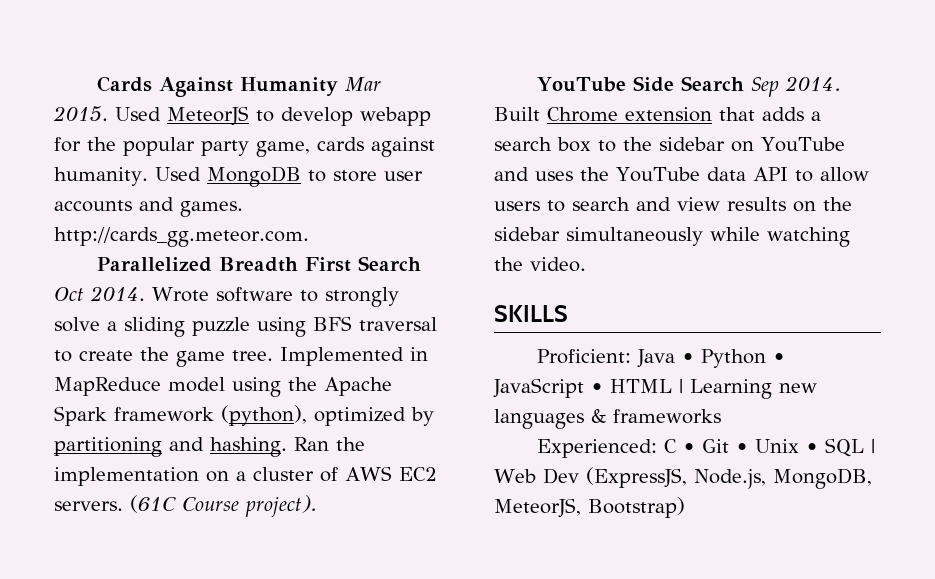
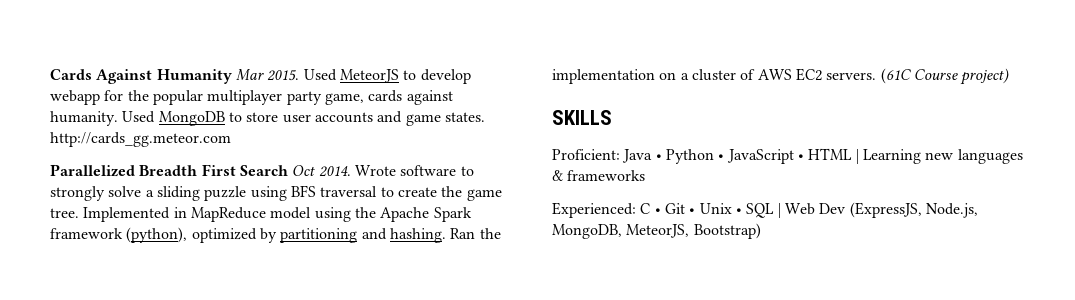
(195, 146) none -> [207,90,283,105] multiplayer
[180,201,243,217] [54,227,309,247] games. http://cards_gg.meteor.com. -> [405,112,485,126] [50,132,231,147] game states. http://cards_gg.meteor.com
[245,495,317,517] [537,76,842,97] [494,107,821,122] [494,137,845,152] [494,167,869,182] [494,197,852,212] [494,227,850,247] [494,257,586,272] project). // YouTube Side Search Sep 2014. Built Chrome extension that adds a search box to the sidebar on YouTube and uses the YouTube data API to allow users to search and view results on the sidebar simultaneously while watching the video. -> [960,68,1010,85] project)

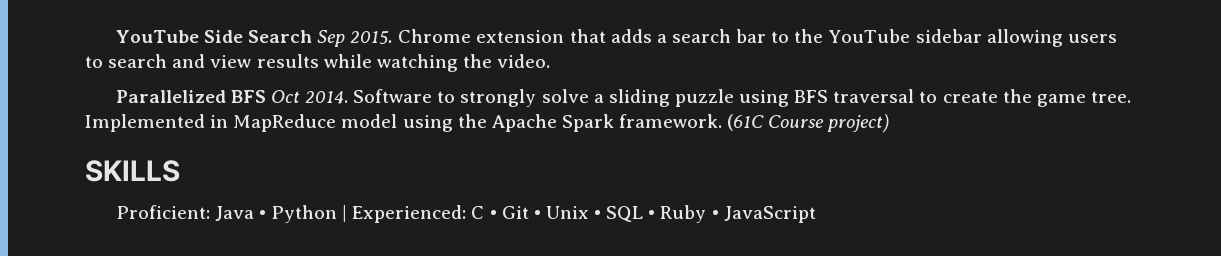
[50,69,471,84] [50,90,453,105] [50,111,485,126] [50,132,231,147] [50,164,457,177] Cards Against Humanity Mar 2015. Used MeteorJS to develop webapp for the popular multiplayer party game, cards against humanity. Used MongoDB to store user accounts and game states. http://cards_gg.meteor.com // Parallelized Breadth First Search Oct 2014. Wrote software -> [115,29,1117,47] [85,54,551,72] [115,89,433,104] YouTube Side Search Sep 2015. Chrome extension that adds a search bar to the YouTube sidebar allowing users to search and view results while watching the video. // Parallelized BFS Oct 2014. Software
[50,227,501,243] [552,68,877,84] framework (python), optimized by partitioning and hashing. Ran the implementation on a cluster of AWS EC2 servers. -> [619,114,723,128] framework.
[718,148,1023,164] [552,170,646,181] • JavaScript • HTML | Learning new languages & frameworks // -> [342,205,348,222] |
[777,202,978,218] [552,223,761,239] | Web Dev (ExpressJS, Node.js, MongoDB, MeteorJS, Bootstrap) -> [648,205,816,223] • Ruby • JavaScript

